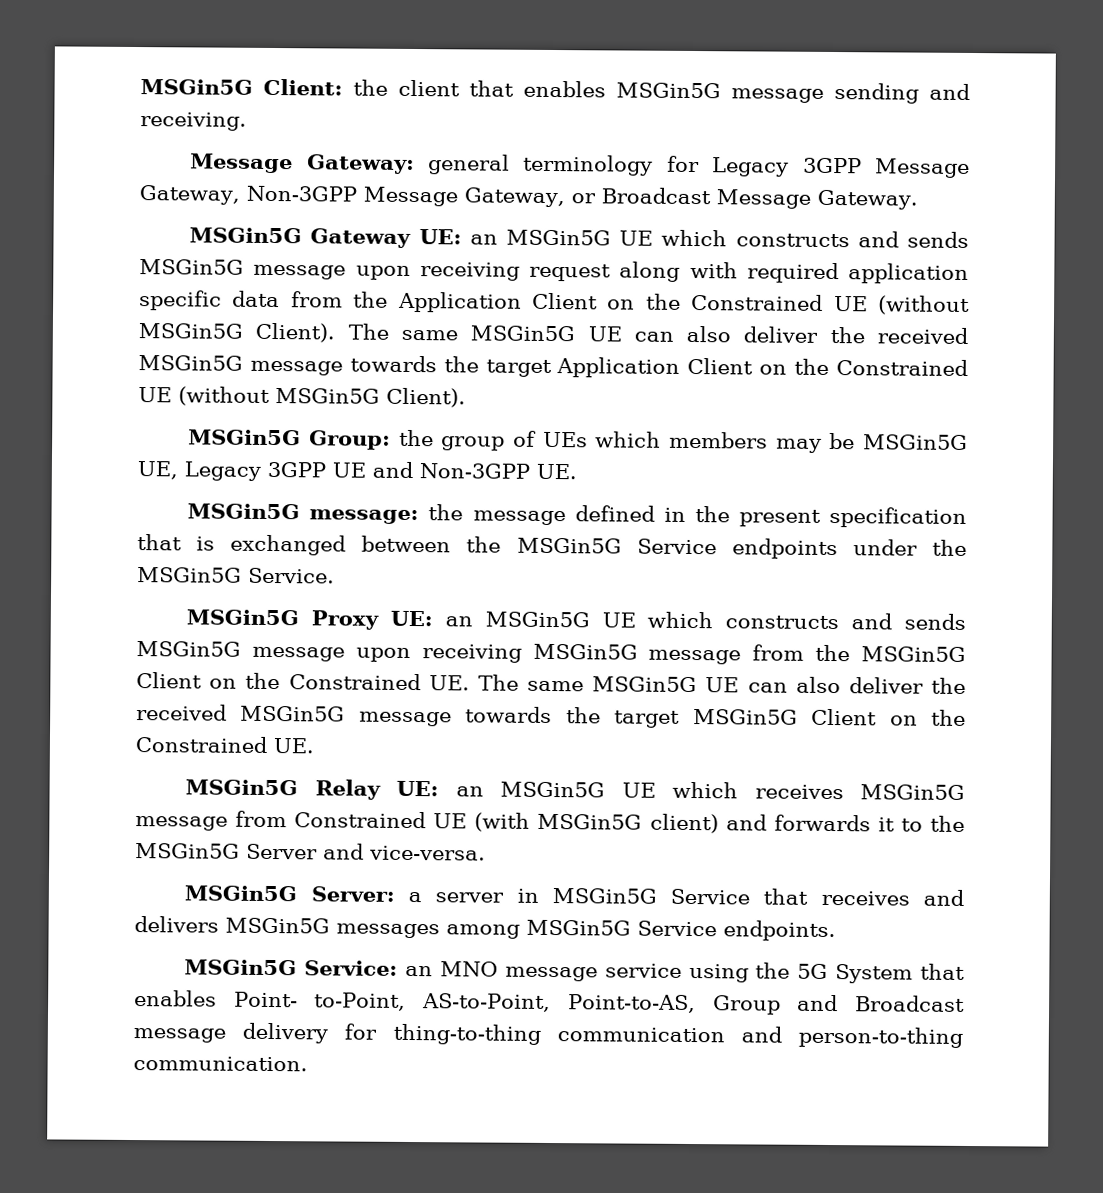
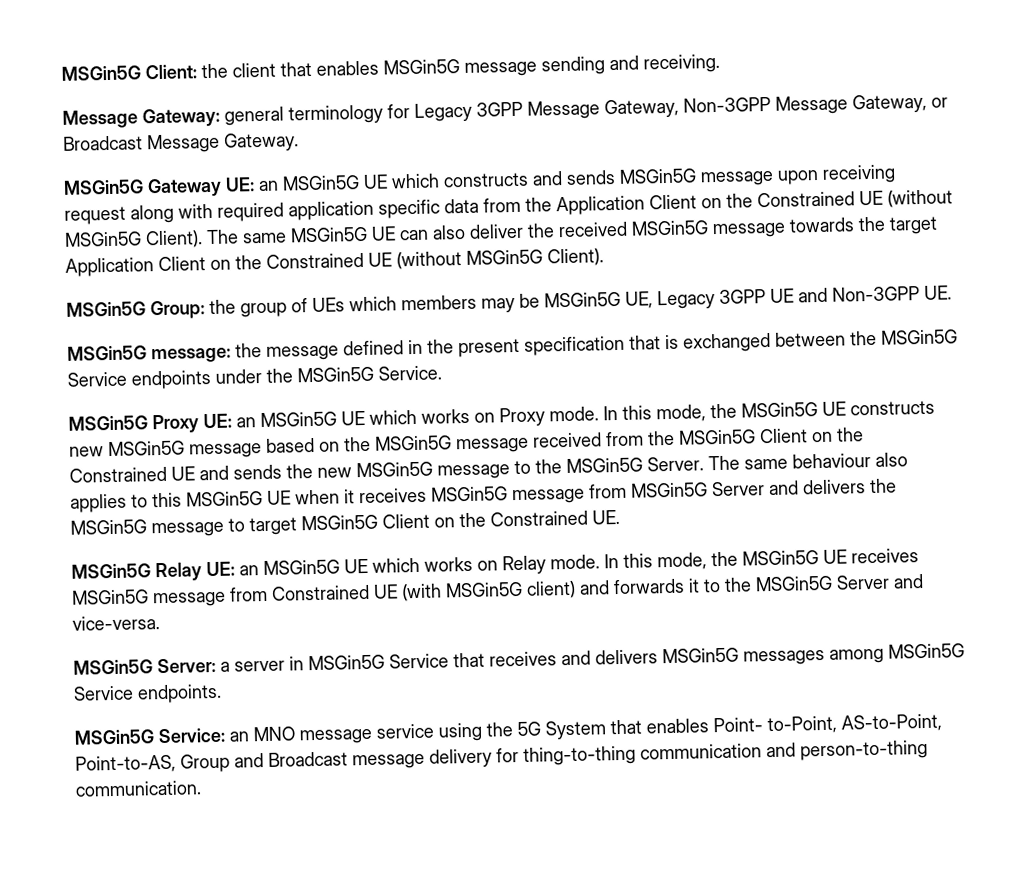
[725,613,967,630] [136,641,742,665] constructs and sends MSGin5G message upon receiving MSGin5G message -> [421,400,935,427] [69,432,602,459] works on Proxy mode. In this mode, the MSGin5G UE constructs new MSGin5G message based on the MSGin5G message received
[428,674,966,694] [136,704,601,727] UE. The same MSGin5G UE can also deliver the received MSGin5G message towards the -> [171,452,908,481] [70,478,897,513] [70,518,245,538] UE and sends the new MSGin5G message to the MSGin5G Server. The same behaviour also applies to this MSGin5G UE when it receives MSGin5G message from MSGin5G Server and delivers the MSGin5G message to
(739, 790) none -> [424,549,847,575] works on Relay mode. In this mode, the MSGin5G UE

